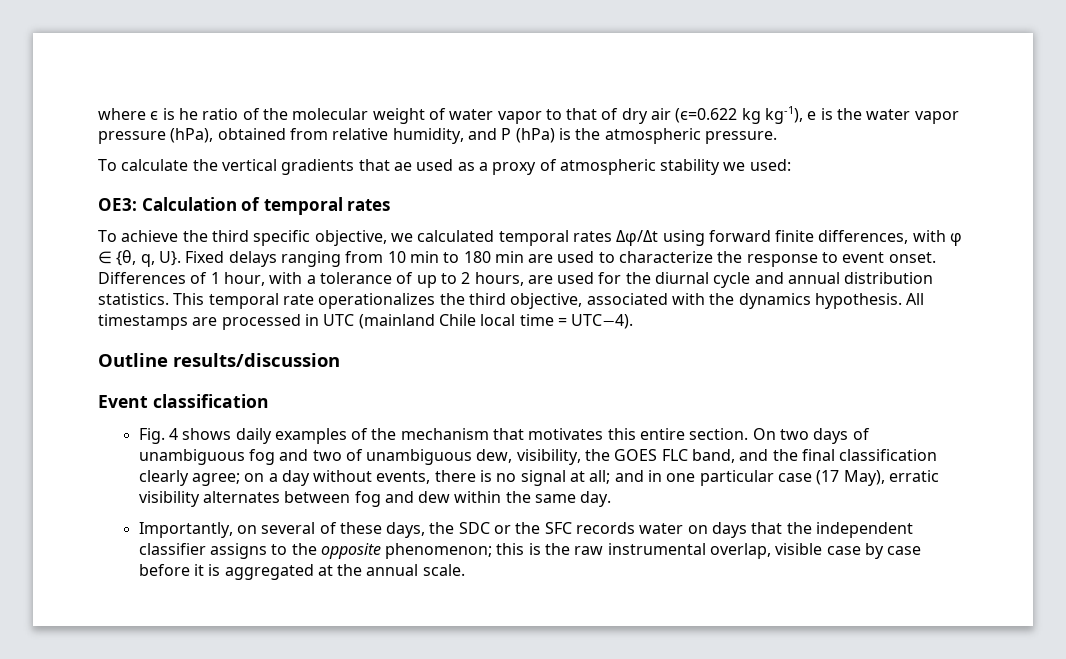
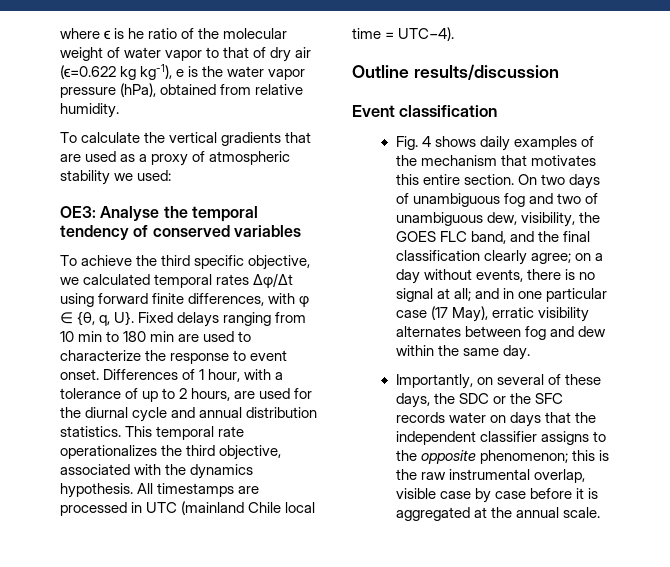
[392,128,777,144] humidity, and P (hPa) is the atmospheric pressure. -> [60,103,119,118] humidity.
[393,162,412,171] ae -> [60,154,81,162] are
[141,197,391,215] Calculation of temporal rates -> [100,206,258,222] [60,225,301,240] Analyse the temporal tendency of conserved variables

